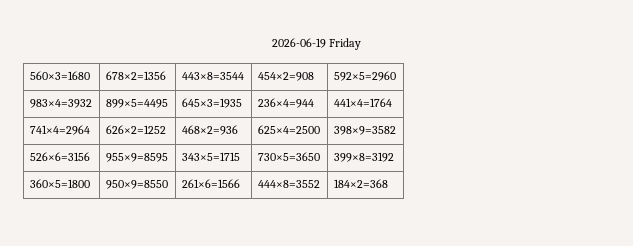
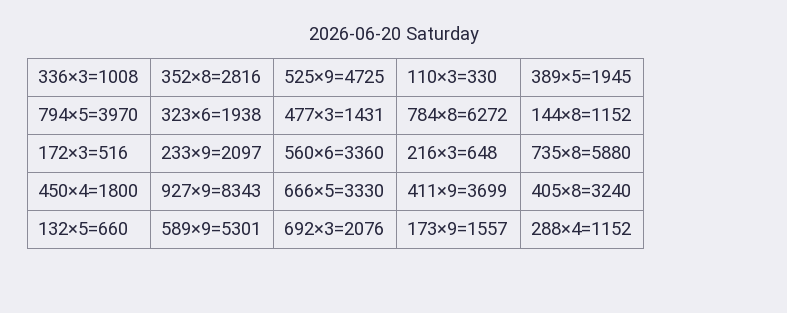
[271,38,362,50] [29,71,90,80] [105,71,166,80] [181,72,244,80] [257,72,314,81] [333,71,396,81] [29,99,92,108] [105,99,168,108] [181,98,242,108] [257,98,314,108] [333,98,392,107] [29,125,90,135] [105,125,166,134] [181,125,238,135] [257,125,320,134] [333,126,396,135] [29,152,90,161] [105,153,168,162] [181,152,240,161] [257,152,320,161] [333,152,394,162] [29,179,90,188] [105,180,168,189] [181,179,240,188] [257,180,320,188] [333,179,388,188] 2026-06-19 Friday // 560×3=1680 | 678×2=1356 | 443×8=3544 | 454×2=908 | 592×5=2960 // 983×4=3932 | 899×5=4495 | 645×3=1935 | 236×4=944 | 441×4=1764 // 741×4=2964 | 626×2=1252 | 468×2=936 | 625×4=2500 | 398×9=3582 // 526×6=3156 | 955×9=8595 | 343×5=1715 | 730×5=3650 | 399×8=3192 // 360×5=1800 | 950×9=8550 | 261×6=1566 | 444×8=3552 | 184×2=368 -> [308,26,479,44] [38,70,139,83] [161,70,262,83] [284,70,385,83] [407,70,498,83] [531,70,632,83] [38,108,139,121] [161,108,262,121] [284,108,385,121] [407,108,508,121] [531,108,632,121] [38,146,129,159] [161,146,262,159] [284,146,385,159] [407,146,498,159] [531,146,632,159] [38,184,139,197] [161,184,262,197] [284,184,385,197] [407,184,508,197] [531,184,632,197] [38,222,129,235] [161,222,262,235] [284,222,385,235] [407,222,508,235] [531,222,632,235] 2026-06-20 Saturday // 336×3=1008 | 352×8=2816 | 525×9=4725 | 110×3=330 | 389×5=1945 // 794×5=3970 | 323×6=1938 | 477×3=1431 | 784×8=6272 | 144×8=1152 // 172×3=516 | 233×9=2097 | 560×6=3360 | 216×3=648 | 735×8=5880 // 450×4=1800 | 927×9=8343 | 666×5=3330 | 411×9=3699 | 405×8=3240 // 132×5=660 | 589×9=5301 | 692×3=2076 | 173×9=1557 | 288×4=1152

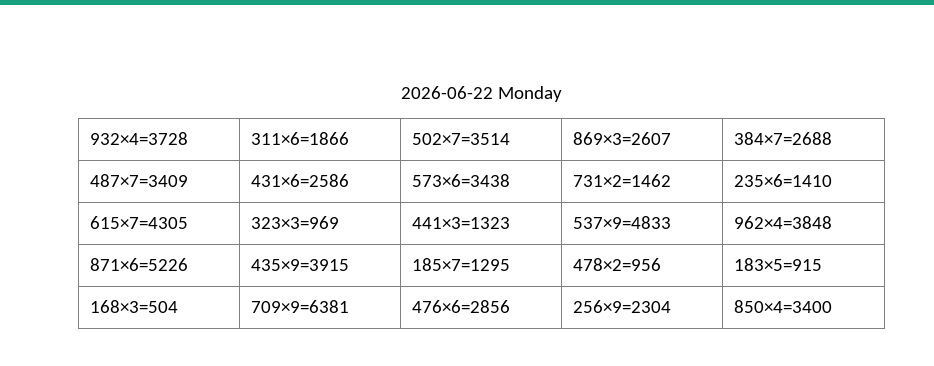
[308,26,479,44] [38,70,139,83] [161,70,262,83] [284,70,385,83] [407,70,498,83] [531,70,632,83] [38,108,139,121] [161,108,262,121] [284,108,385,121] [407,108,508,121] [531,108,632,121] [38,146,129,159] [161,146,262,159] [284,146,385,159] [407,146,498,159] [531,146,632,159] [38,184,139,197] [161,184,262,197] [284,184,385,197] [407,184,508,197] [531,184,632,197] [38,222,129,235] [161,222,262,235] [284,222,385,235] [407,222,508,235] [531,222,632,235] 2026-06-20 Saturday // 336×3=1008 | 352×8=2816 | 525×9=4725 | 110×3=330 | 389×5=1945 // 794×5=3970 | 323×6=1938 | 477×3=1431 | 784×8=6272 | 144×8=1152 // 172×3=516 | 233×9=2097 | 560×6=3360 | 216×3=648 | 735×8=5880 // 450×4=1800 | 927×9=8343 | 666×5=3330 | 411×9=3699 | 405×8=3240 // 132×5=660 | 589×9=5301 | 692×3=2076 | 173×9=1557 | 288×4=1152 -> [401,86,562,102] [90,132,189,145] [251,132,350,145] [412,133,511,145] [573,132,672,145] [734,132,833,145] [90,174,189,187] [251,174,350,187] [412,174,511,187] [573,174,672,187] [734,174,833,187] [90,216,189,229] [251,216,340,229] [412,217,511,229] [573,216,672,229] [734,216,833,229] [90,258,189,271] [251,259,350,271] [412,258,511,271] [573,258,662,271] [734,258,823,271] [90,300,179,313] [251,300,350,313] [412,300,511,313] [573,300,672,313] [734,300,833,313] 2026-06-22 Monday // 932×4=3728 | 311×6=1866 | 502×7=3514 | 869×3=2607 | 384×7=2688 // 487×7=3409 | 431×6=2586 | 573×6=3438 | 731×2=1462 | 235×6=1410 // 615×7=4305 | 323×3=969 | 441×3=1323 | 537×9=4833 | 962×4=3848 // 871×6=5226 | 435×9=3915 | 185×7=1295 | 478×2=956 | 183×5=915 // 168×3=504 | 709×9=6381 | 476×6=2856 | 256×9=2304 | 850×4=3400

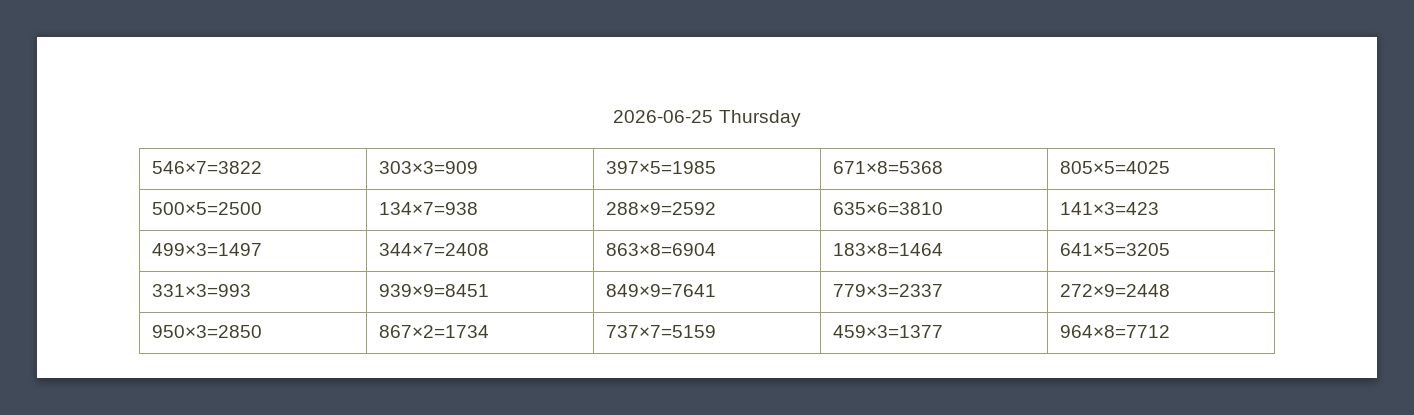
[401,86,562,102] [90,132,189,145] [251,132,350,145] [412,133,511,145] [573,132,672,145] [734,132,833,145] [90,174,189,187] [251,174,350,187] [412,174,511,187] [573,174,672,187] [734,174,833,187] [90,216,189,229] [251,216,340,229] [412,217,511,229] [573,216,672,229] [734,216,833,229] [90,258,189,271] [251,259,350,271] [412,258,511,271] [573,258,662,271] [734,258,823,271] [90,300,179,313] [251,300,350,313] [412,300,511,313] [573,300,672,313] [734,300,833,313] 2026-06-22 Monday // 932×4=3728 | 311×6=1866 | 502×7=3514 | 869×3=2607 | 384×7=2688 // 487×7=3409 | 431×6=2586 | 573×6=3438 | 731×2=1462 | 235×6=1410 // 615×7=4305 | 323×3=969 | 441×3=1323 | 537×9=4833 | 962×4=3848 // 871×6=5226 | 435×9=3915 | 185×7=1295 | 478×2=956 | 183×5=915 // 168×3=504 | 709×9=6381 | 476×6=2856 | 256×9=2304 | 850×4=3400 -> [613,110,801,127] [152,161,263,174] [379,161,479,174] [606,161,717,174] [833,161,944,174] [1060,161,1171,174] [152,202,263,215] [379,202,479,215] [606,202,717,215] [833,202,944,215] [1060,202,1160,215] [152,243,263,256] [379,243,490,256] [606,243,717,256] [833,243,944,256] [1060,243,1171,256] [152,284,252,297] [379,284,490,297] [606,284,717,297] [833,284,944,297] [1060,284,1171,297] [152,325,263,338] [379,325,490,338] [606,325,717,338] [833,325,944,338] [1060,325,1171,338] 2026-06-25 Thursday // 546×7=3822 | 303×3=909 | 397×5=1985 | 671×8=5368 | 805×5=4025 // 500×5=2500 | 134×7=938 | 288×9=2592 | 635×6=3810 | 141×3=423 // 499×3=1497 | 344×7=2408 | 863×8=6904 | 183×8=1464 | 641×5=3205 // 331×3=993 | 939×9=8451 | 849×9=7641 | 779×3=2337 | 272×9=2448 // 950×3=2850 | 867×2=1734 | 737×7=5159 | 459×3=1377 | 964×8=7712

